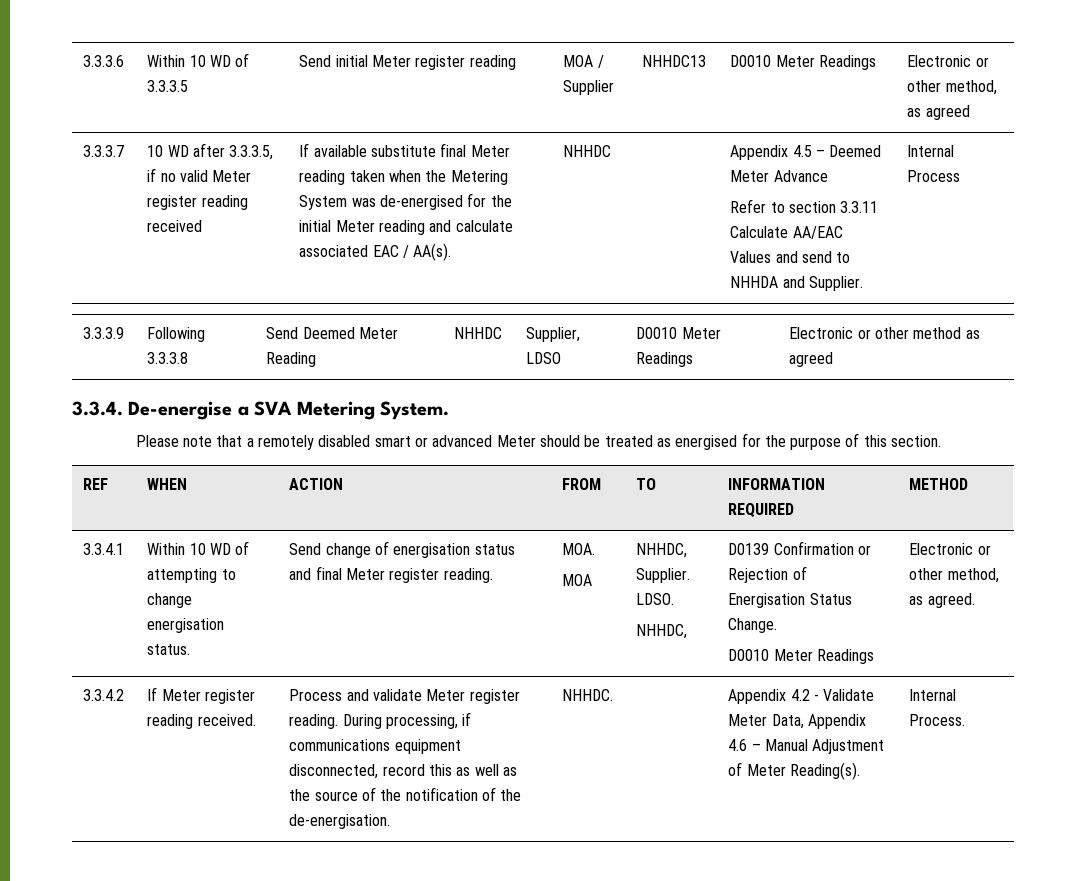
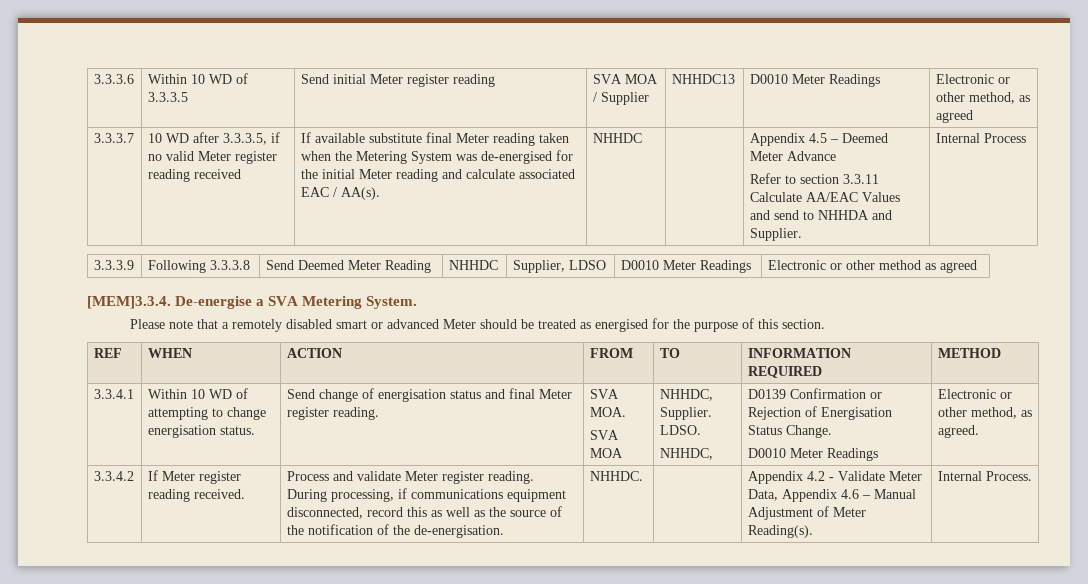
(516, 62) none -> [592,74,622,84] SVA
[72,401,123,416] 3.3.4. -> [87,296,171,309] [MEM]3.3.4.
(493, 575) none -> [589,389,619,399] SVA
(596, 549) none -> [589,430,619,440] SVA

